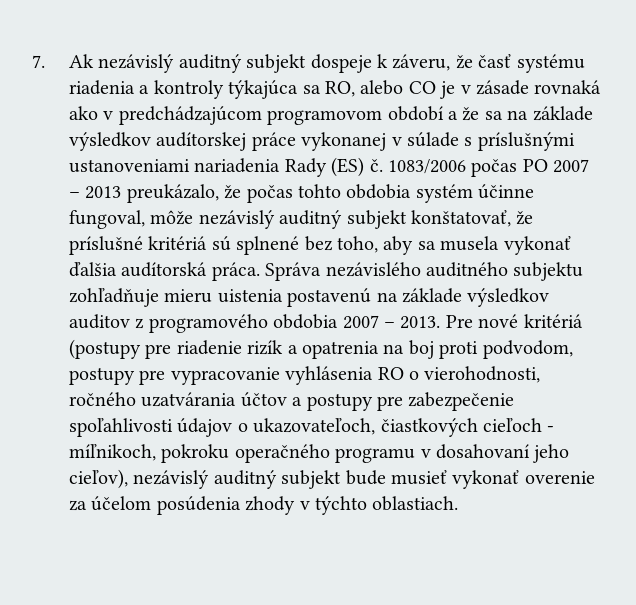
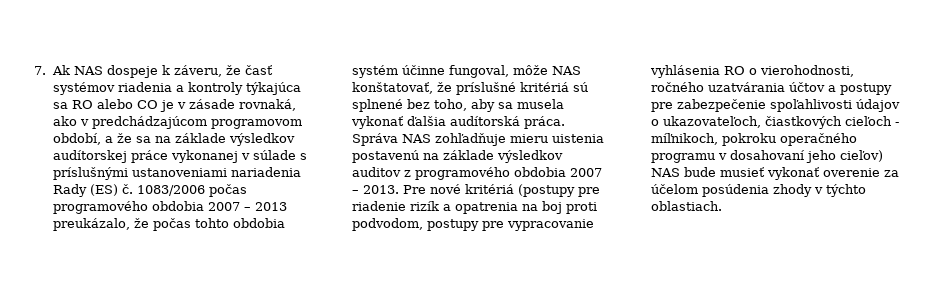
[98,54,307,73] nezávislý auditný subjekt -> [73,66,103,75] NAS
[516,54,585,73] systému -> [52,82,115,95] systémov
[325,81,356,97] RO, -> [71,100,93,109] RO
[534,80,602,94] rovnaká -> [238,99,296,111] rovnaká,
[387,106,444,121] období -> [52,133,101,145] období,
[522,159,548,172] PO -> [52,201,204,214] programového obdobia
[198,210,407,229] nezávislý auditný subjekt -> [551,66,581,75] NAS
[325,262,584,281] nezávislého auditného subjektu -> [401,134,431,143] NAS
[69,469,342,489] cieľov), nezávislý auditný subjekt -> [839,150,883,162] [650,168,680,177] cieľov) NAS

